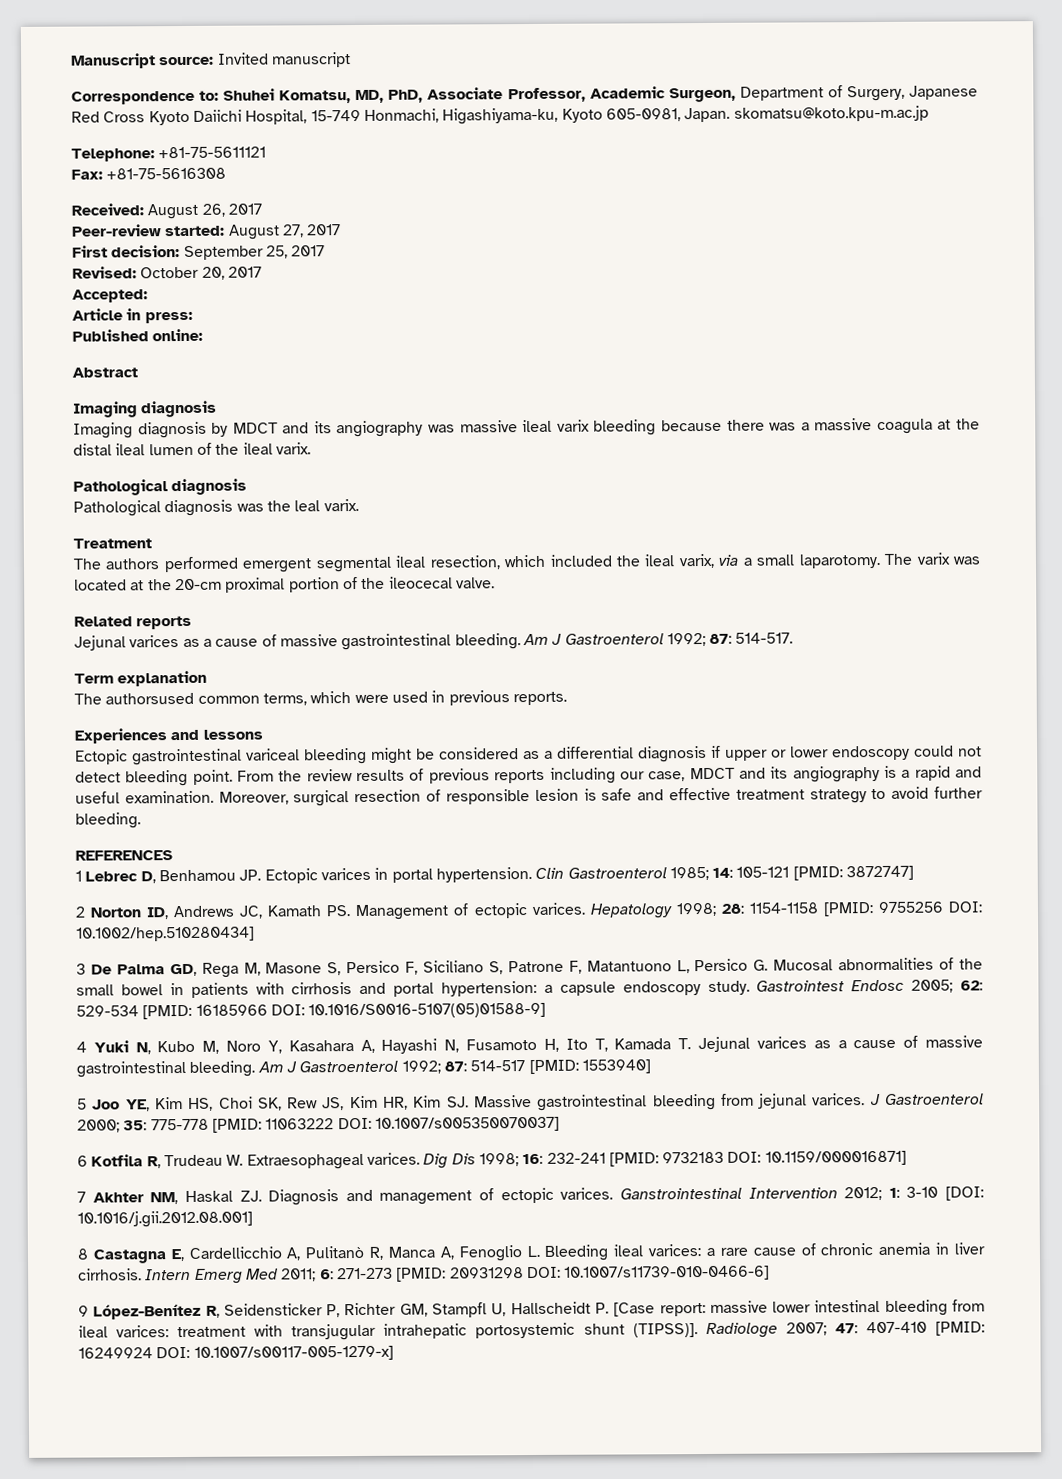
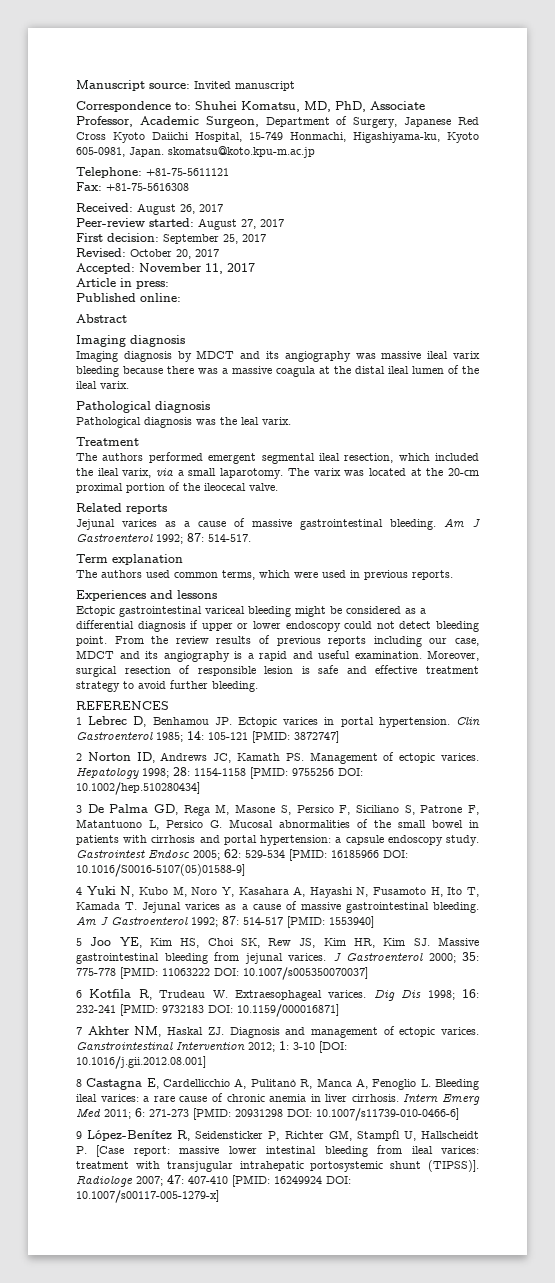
(148, 296) none -> [139,263,255,274] November 11, 2017
[105,692,195,705] authorsused -> [101,570,170,578] authors used

